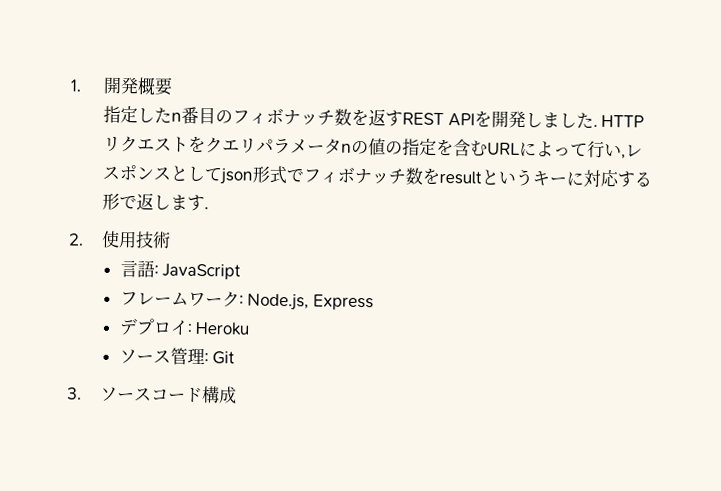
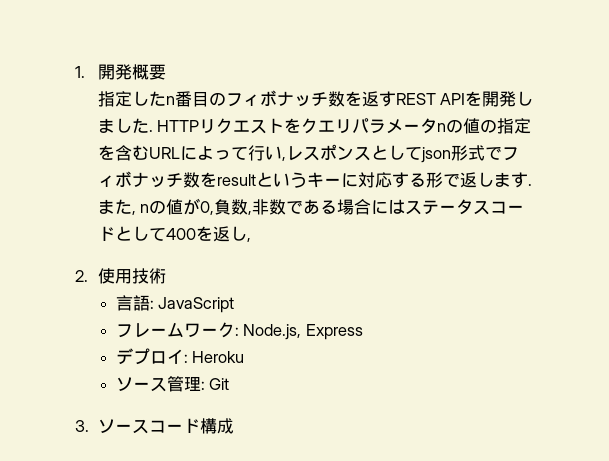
(209, 208) none -> [97,198,525,215] [97,226,251,242] また, nの値が0,負数,非数である場合にはステータスコードとして400を返し,

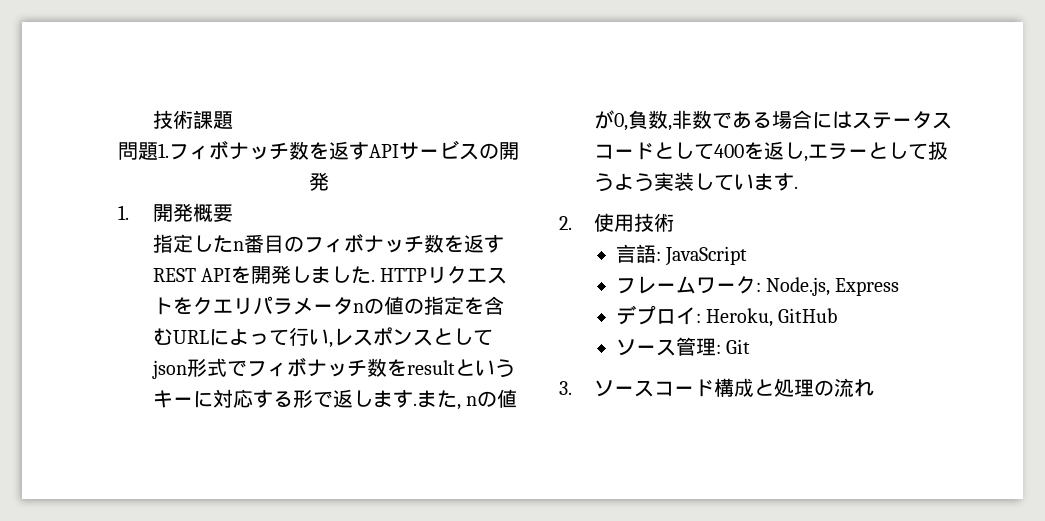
(75, 72) none -> [152,110,233,129] [118,140,519,160] [308,172,329,191] 技術課題 // 問題1.フィボナッチ数を返すAPIサービスの開発 //
(251, 240) none -> [807,141,948,160] [593,172,798,192] エラーとして扱うよう実装しています.
[192,351,245,363] Heroku -> [705,308,838,327] Heroku, GitHub
(234, 426) none -> [753,378,874,397] と処理の流れ

